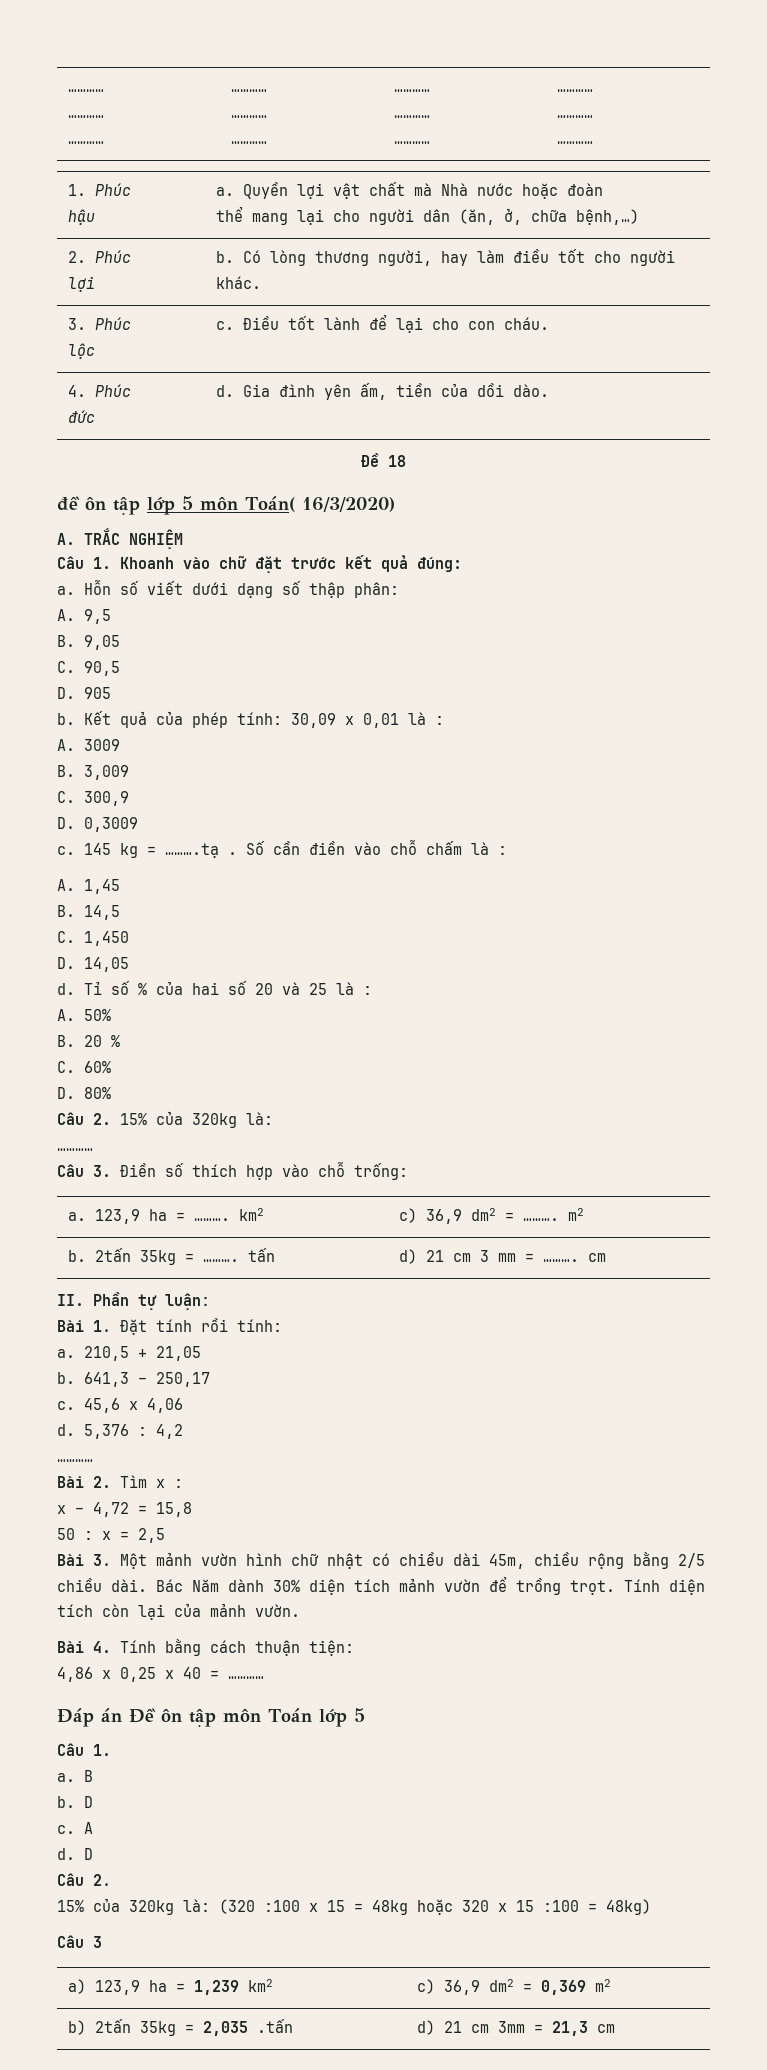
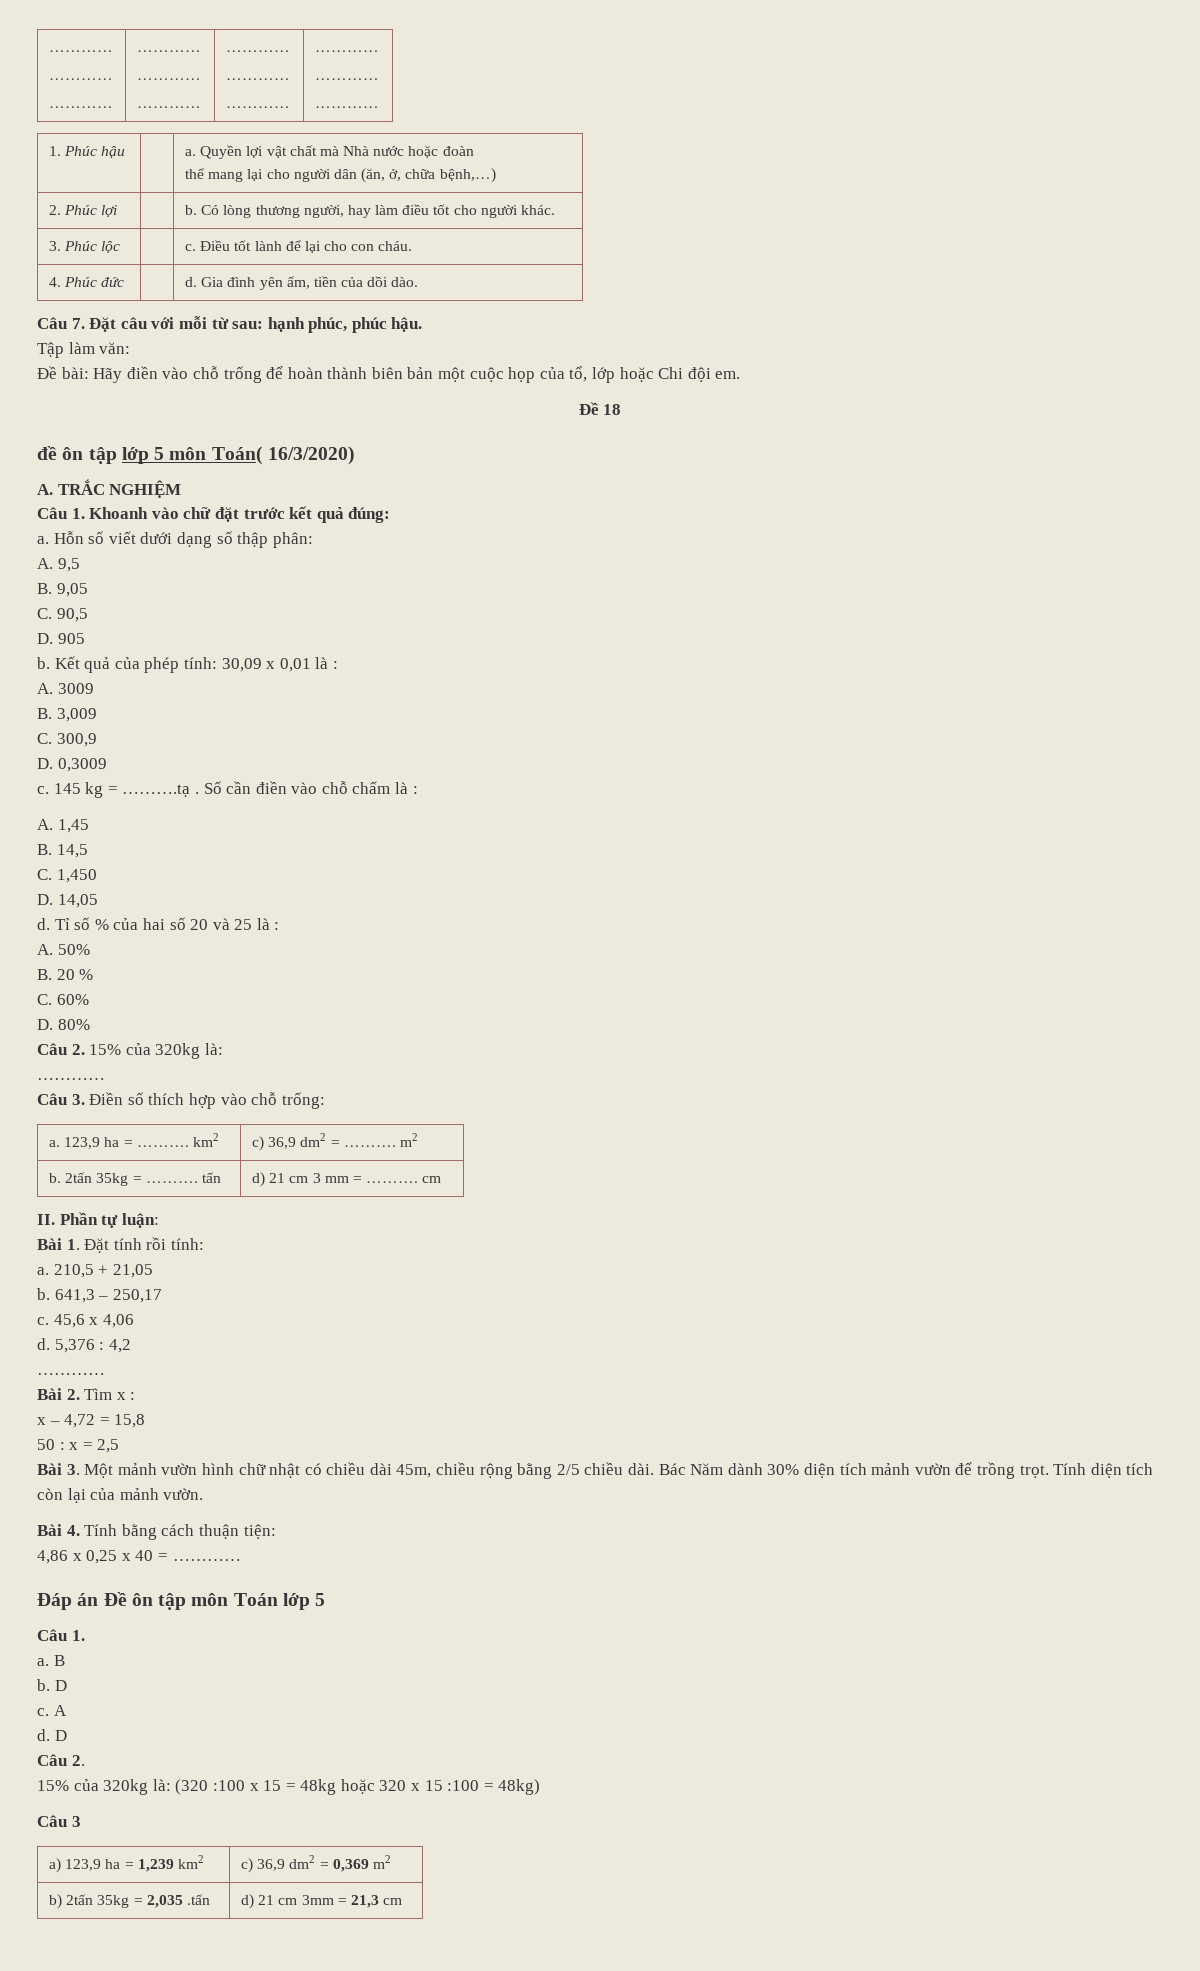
(550, 390) none -> [37,316,423,333] [37,342,131,358] [37,366,741,383] // Câu 7. Đặt câu với mỗi từ sau: hạnh phúc, phúc hậu. // Tập làm văn: // Đề bài: Hãy điền vào chỗ trống để hoàn thành biên bản một cuộc họp của tổ, lớp hoặc Chi đội em.

